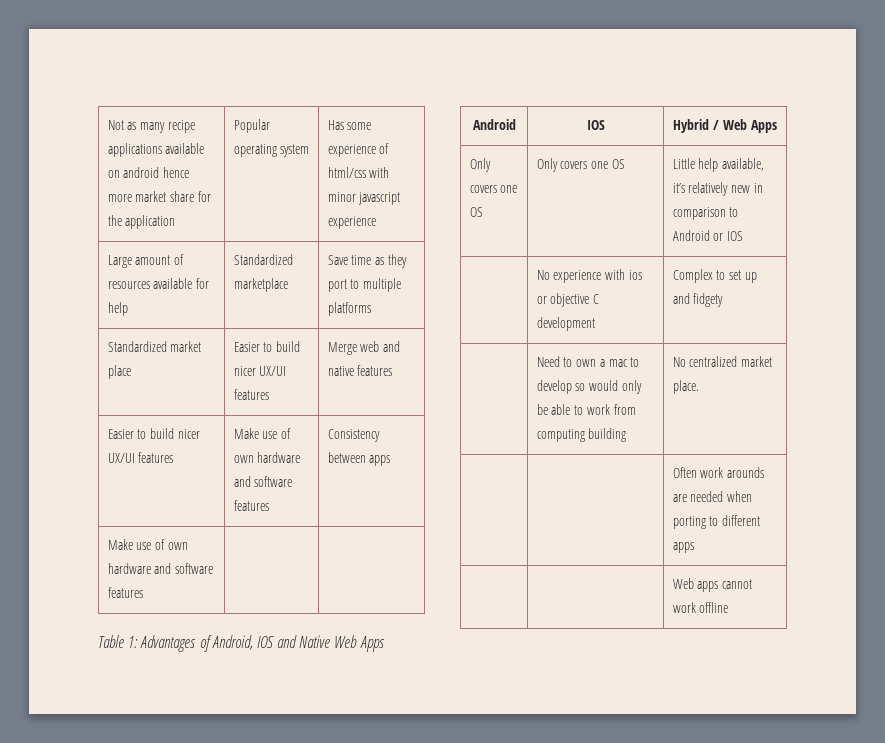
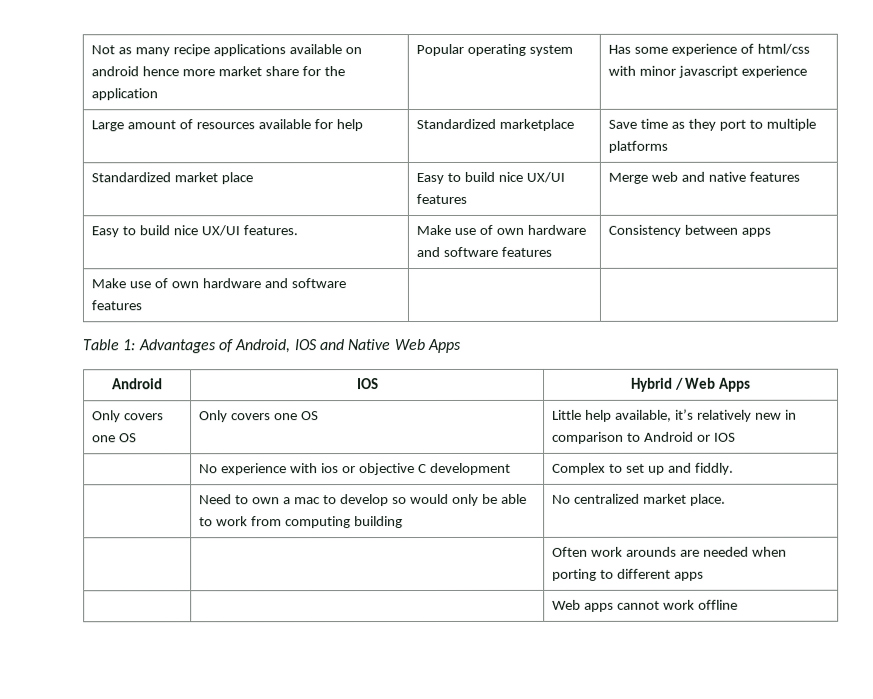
[233,341,301,352] [233,366,256,376] Easier to build nicer -> [416,171,524,185] Easy to build nice
[107,428,200,439] [107,452,174,463] Easier to build nicer UX/UI features -> [91,225,299,238] Easy to build nice UX/UI features.
[693,293,724,307] fidgety -> [695,462,735,475] fiddly.

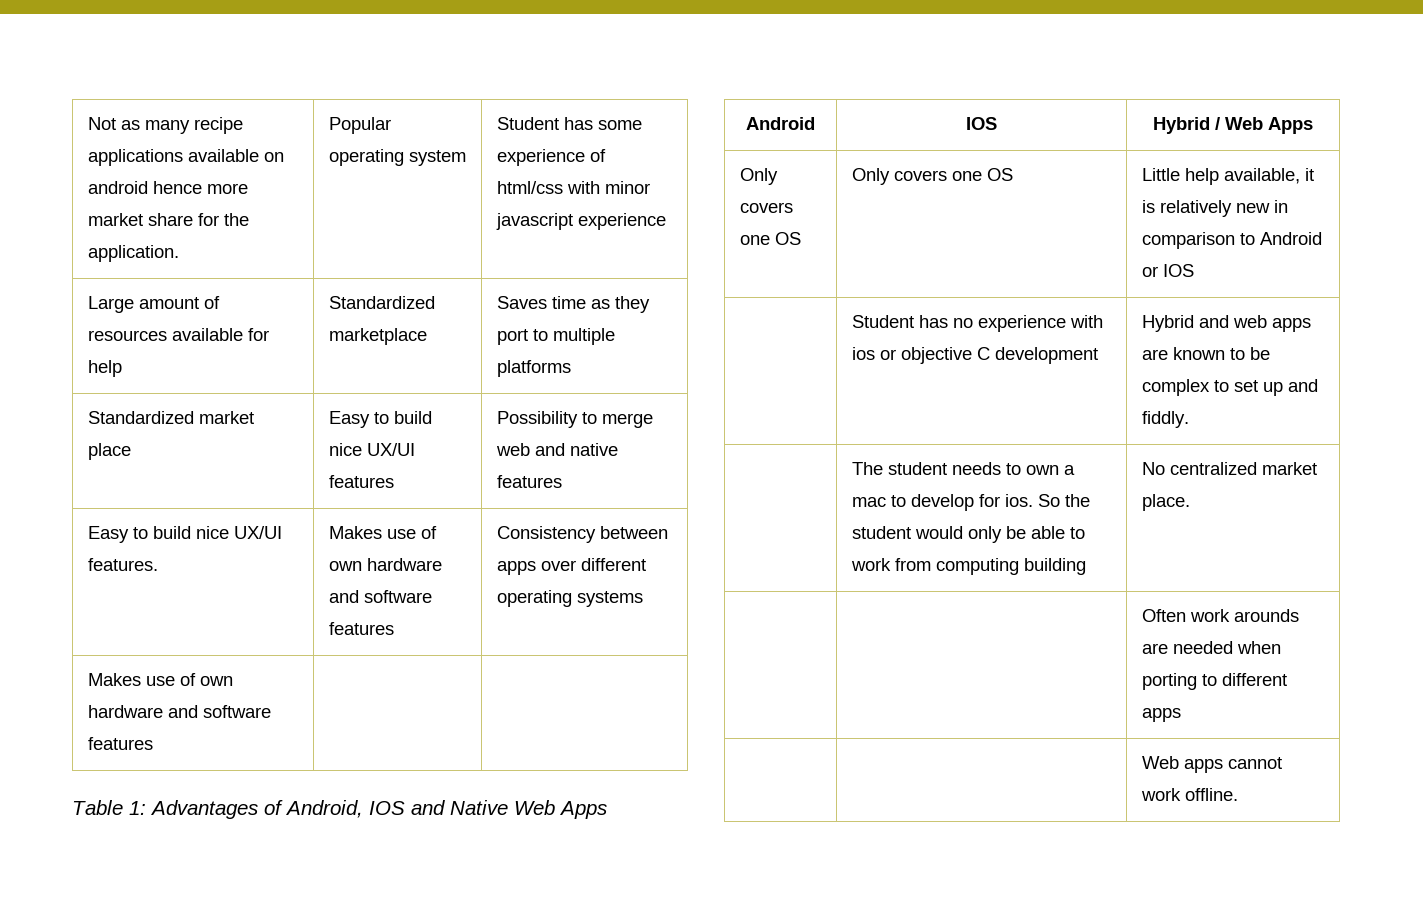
[91,88,159,101] application -> [87,245,179,262] application.
[608,44,632,54] Has -> [496,117,593,130] Student has
[608,119,638,129] Save -> [496,296,547,309] Saves
[608,172,649,184] Merge -> [496,411,653,428] Possibility to merge
[416,224,452,236] Make -> [328,526,382,539] Makes
[91,278,127,289] // Make -> [540,558,646,571] [496,590,643,607] [87,673,141,686] over different operating systems // Makes
[675,408,695,420] it’s -> [1304,168,1314,181] [1141,200,1155,213] it is
[199,464,219,474] No -> [851,315,973,328] Student has no
[552,462,607,475] Complex -> [1141,315,1311,332] [1141,347,1270,360] [1141,379,1210,396] Hybrid and web apps are known to be complex
[199,494,233,505] Need -> [851,462,1001,475] The student needs
[391,497,407,505] so -> [978,494,1090,507] [851,526,911,539] for ios. So the student
[698,599,739,610] offline -> [1184,788,1238,801] offline.

